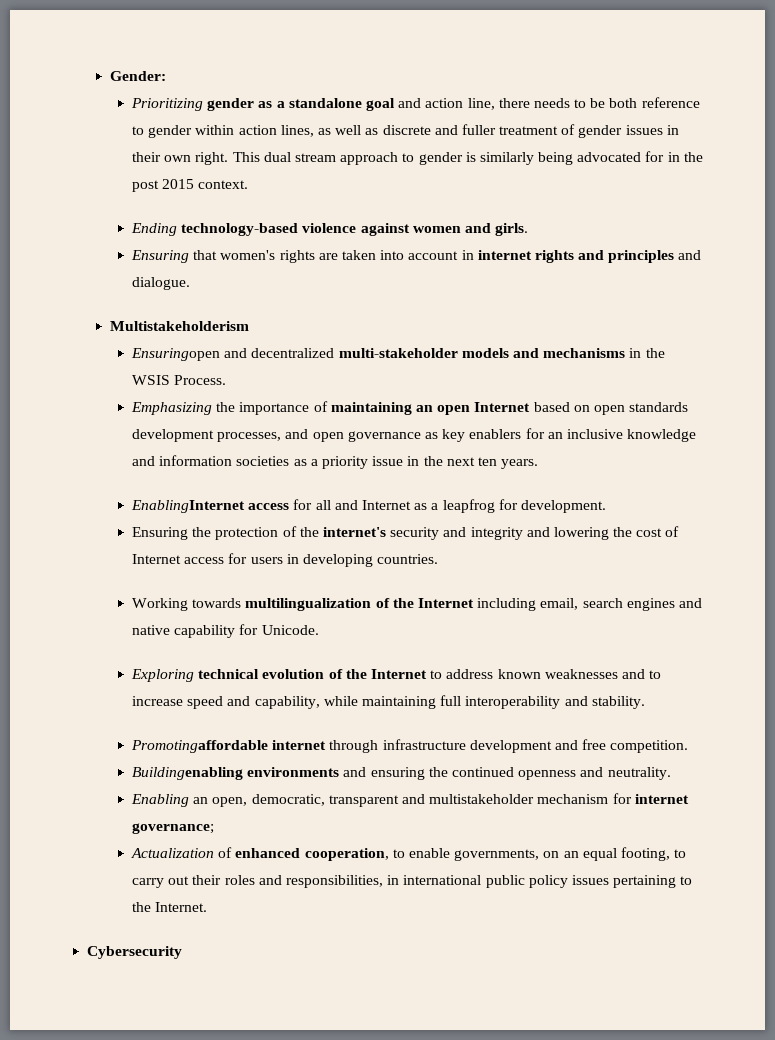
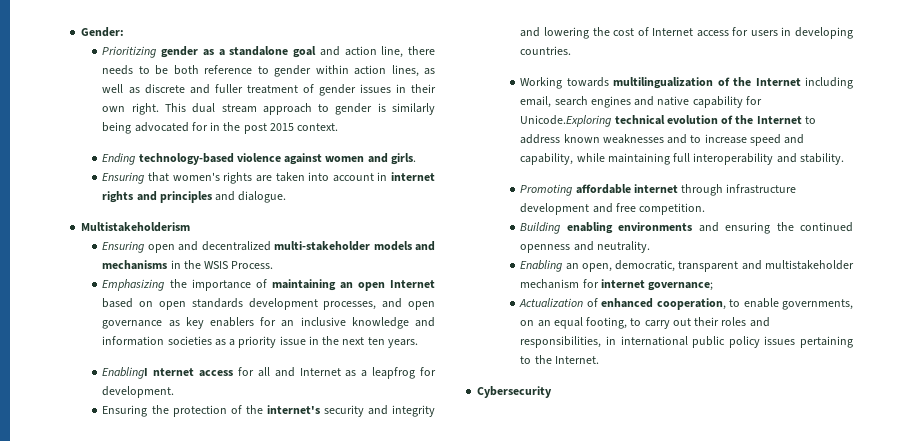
[131,348,221,361] Ensuringopen -> [102,241,175,253] Ensuring open
[131,500,246,513] EnablingInternet -> [102,367,195,379] EnablingI nternet
[261,625,319,635] [131,669,195,682] Unicode. // Exploring -> [520,115,612,127] Unicode.Exploring
[131,740,269,753] Promotingaffordable -> [520,184,631,196] Promoting affordable
[132,767,244,780] Buildingenabling -> [520,222,613,234] Building enabling

